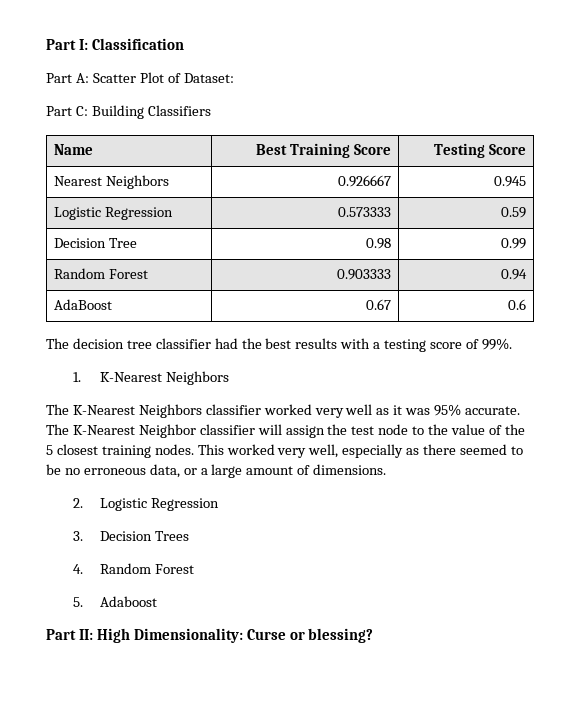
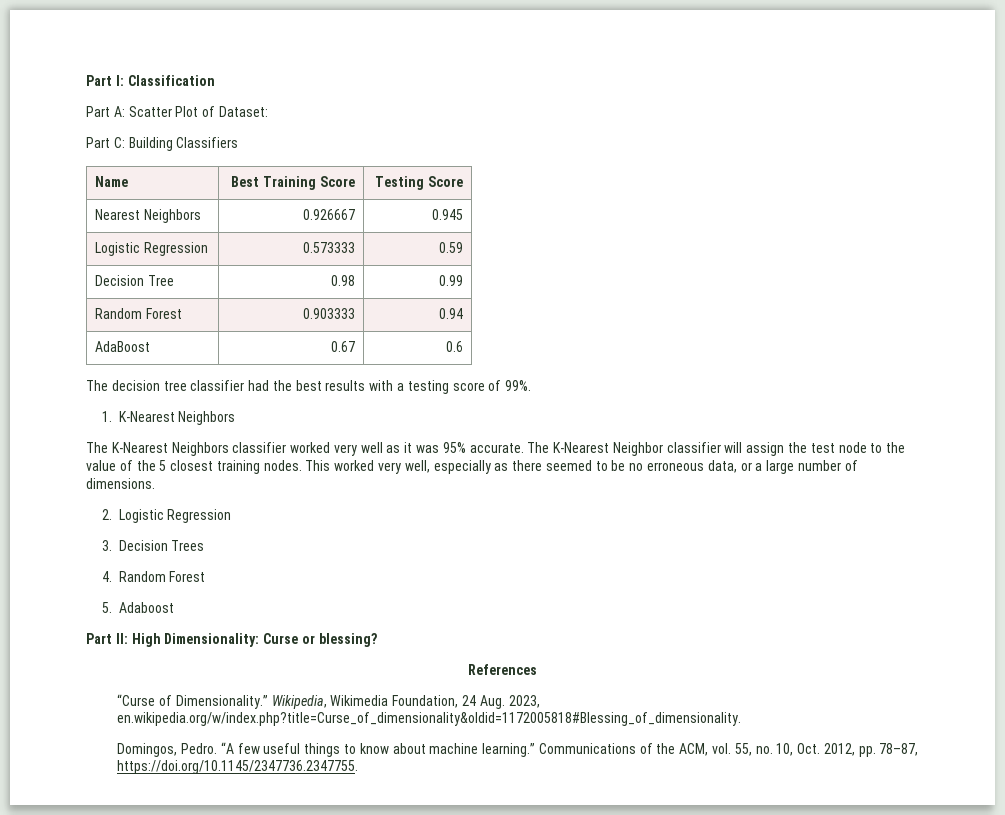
[246,466,294,475] amount -> [797,460,841,471] number
(374, 635) none -> [468,664,537,675] [117,694,540,709] [117,712,742,726] [117,742,919,757] [117,760,359,774] // References // “Curse of Dimensionality.” Wikipedia, Wikimedia Foundation, 24 Aug. 2023, en.wikipedia.org/w/index.php?title=Curse_of_dimensionality&oldid=1172005818#Blessing_of_dimensionality. // Domingos, Pedro. “A few useful things to know about machine learning.” Communications of the ACM, vol. 55, no. 10, Oct. 2012, pp. 78–87, https://doi.org/10.1145/2347736.2347755.

